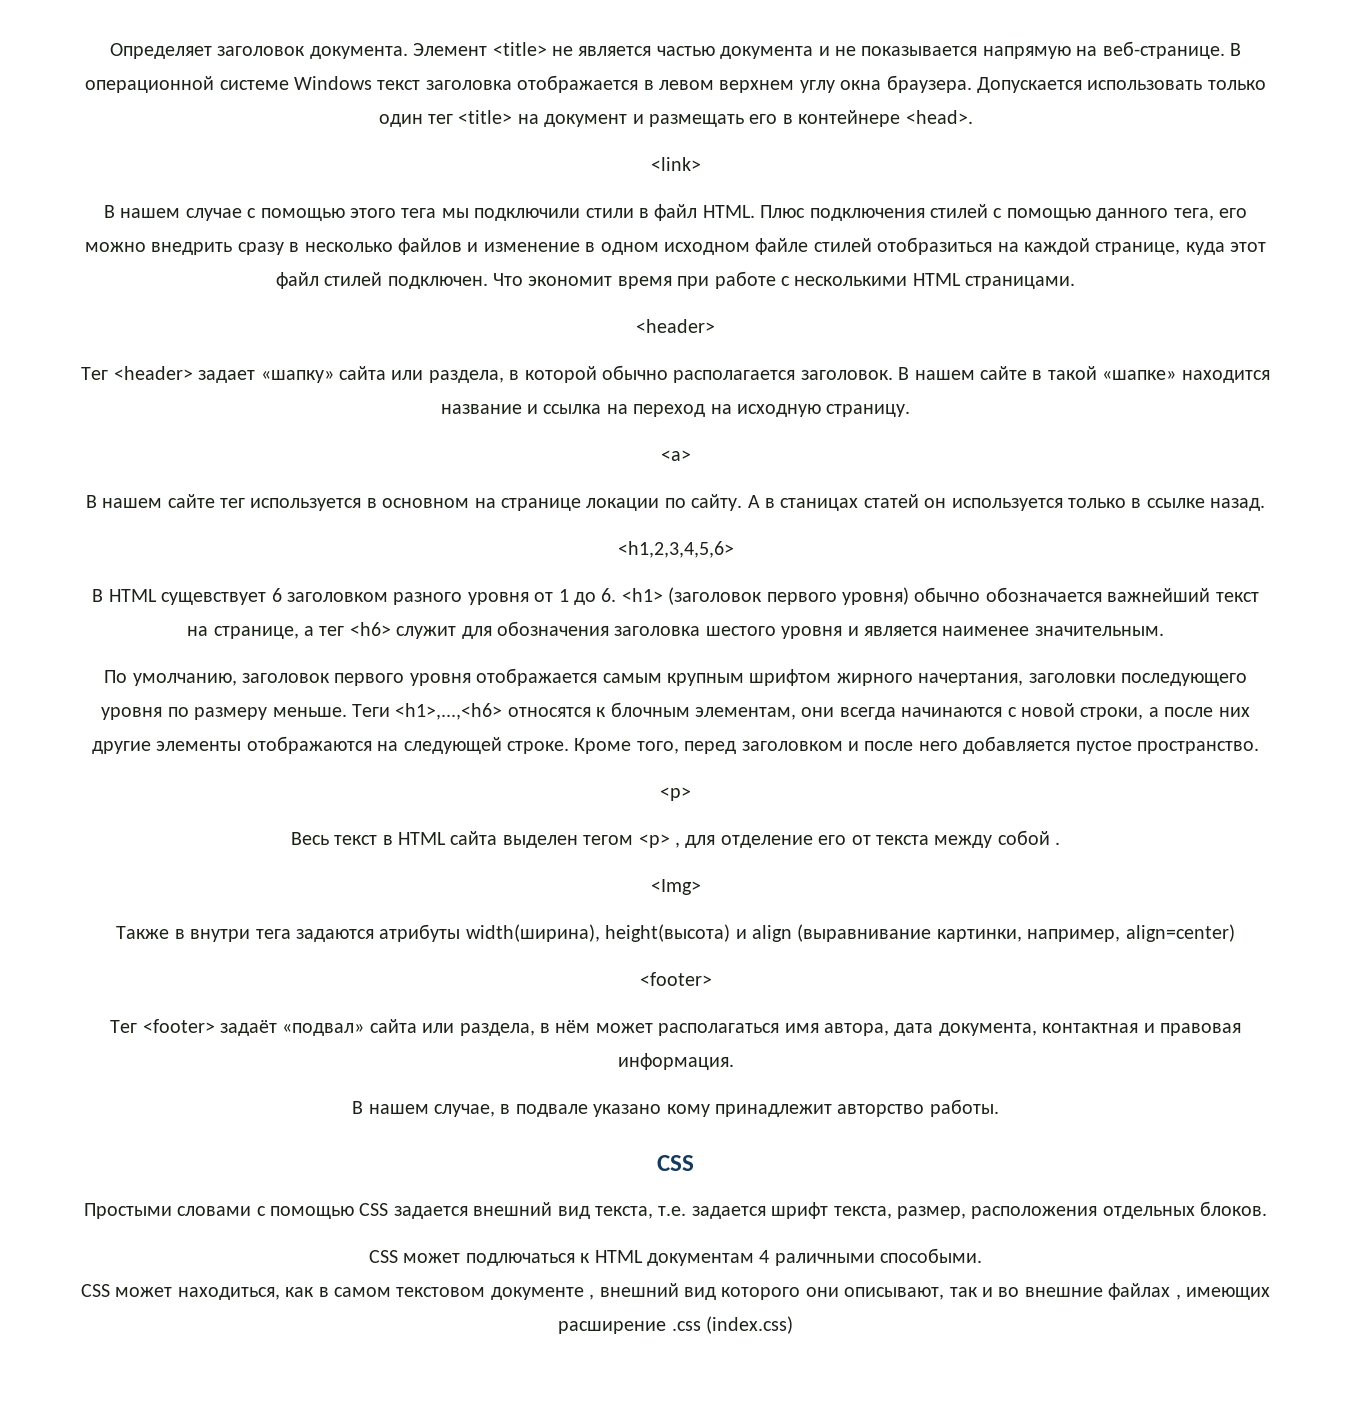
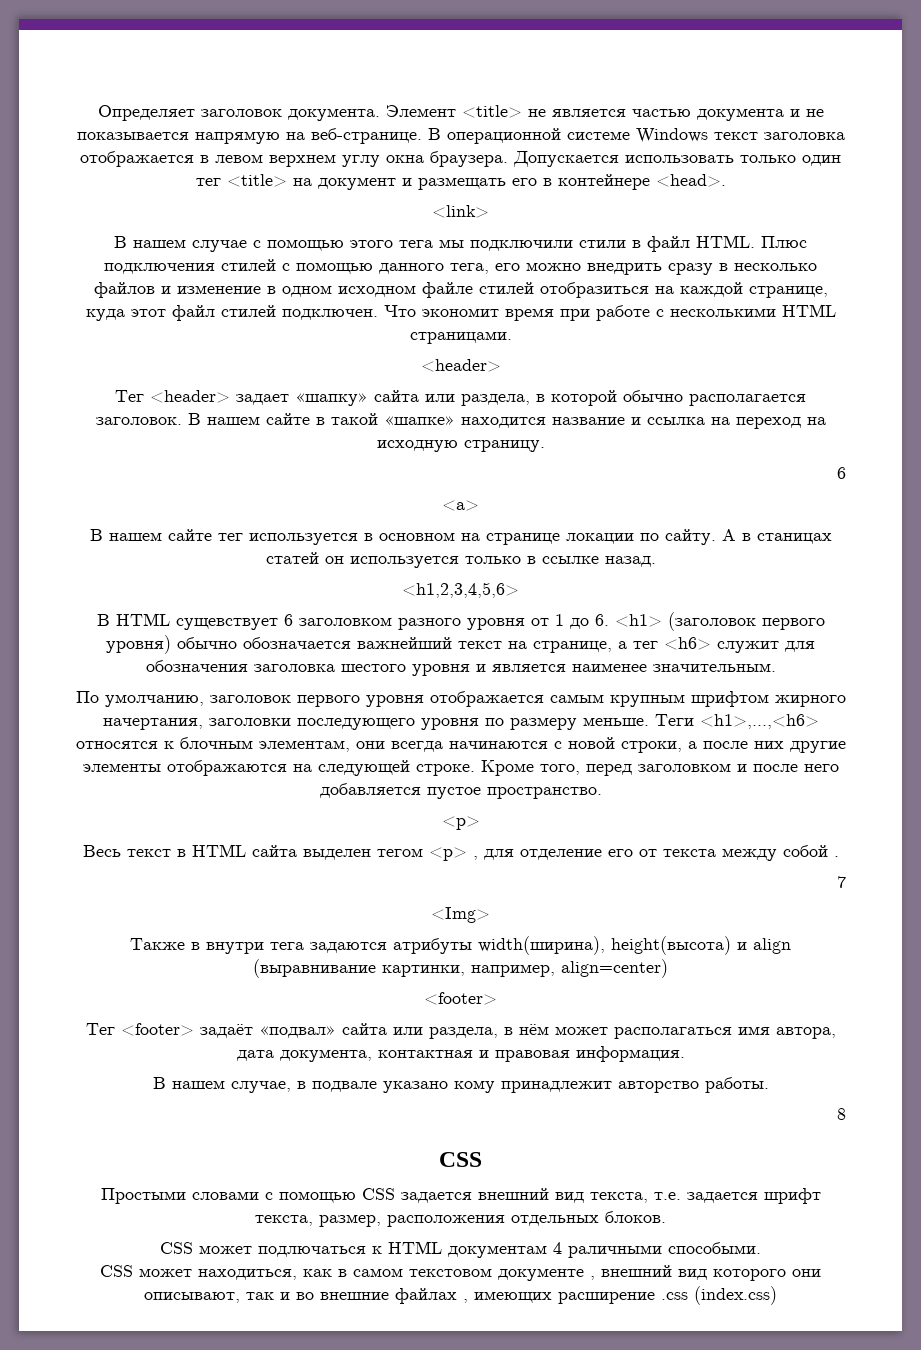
(911, 410) none -> [837,467,846,479] // 6
(1061, 843) none -> [837,876,846,888] // 7
(999, 1108) none -> [837,1108,846,1120] // 8

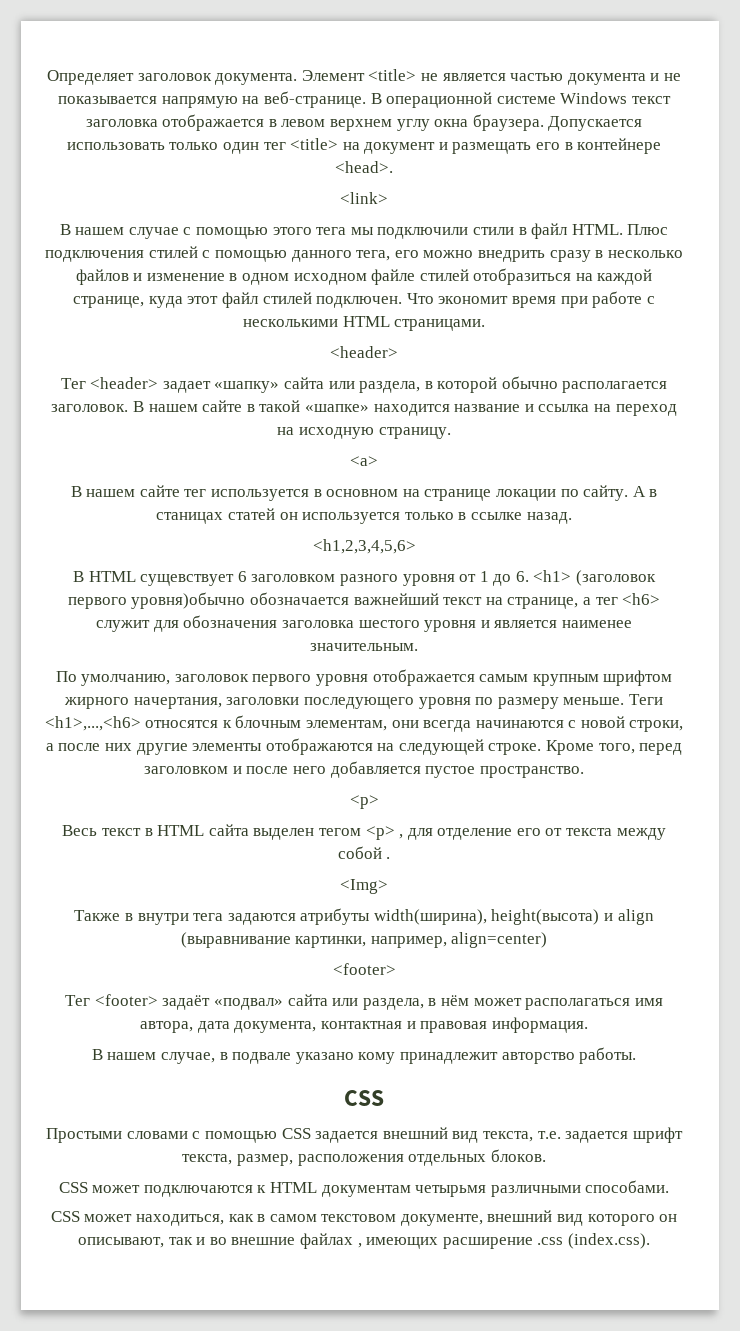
[837,467,846,479] // 6 -> (451, 433) none
[106,635,237,654] уровня) обычно -> [131,592,246,609] уровня)обычно
[837,876,846,888] // 7 -> (391, 858) none
[837,1108,846,1120] // 8 -> (637, 1055) none
[258,1246,366,1257] подлючаться -> [143,1185,253,1197] подключаются
[553,1242,761,1258] 4 раличными способыми. -> [415,1180,670,1197] четырьмя различными способами.
[498,1268,595,1281] документе , -> [400,1214,483,1226] документе,
[792,1269,821,1277] они -> [659,1214,678,1222] он
[694,1286,777,1305] (index.css) -> [567,1233,650,1249] (index.css).

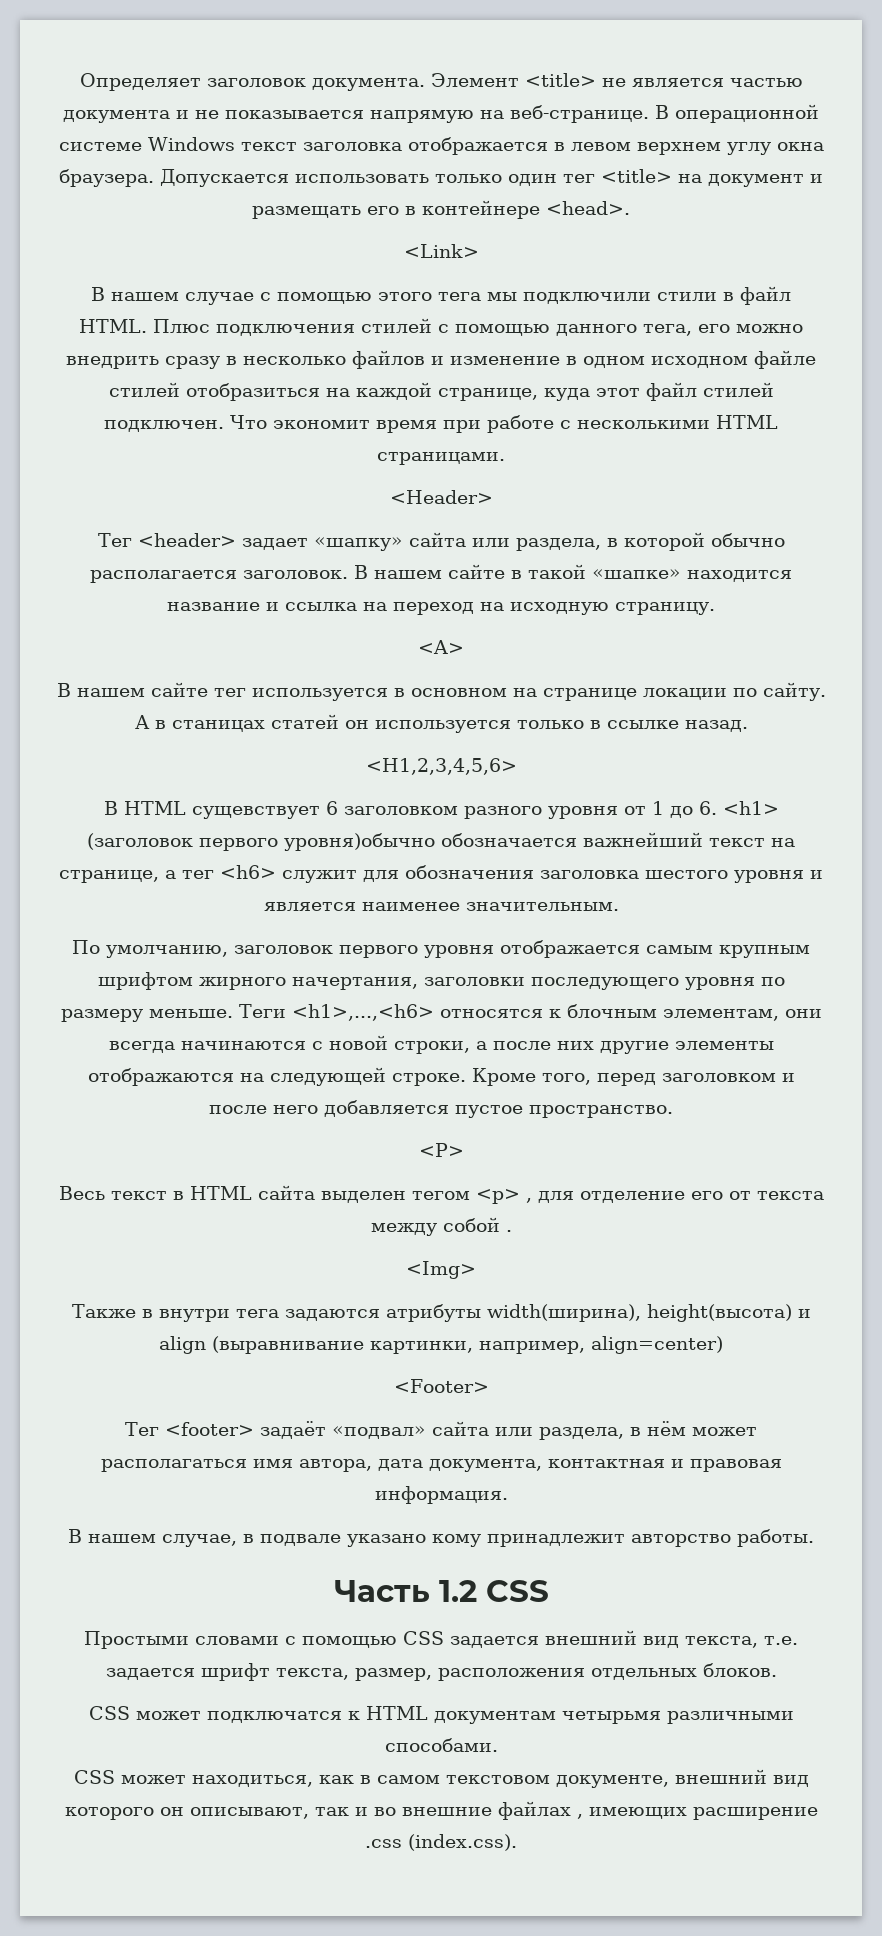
[340,192,388,204] <link> -> [403,244,479,258] <Link>
[330,346,398,358] <header> -> [389,490,493,504] <Header>
[350,456,378,466] <a> -> [418,640,464,654] <A>
[312,539,416,554] <h1,2,3,4,5,6> -> [365,758,517,775] <H1,2,3,4,5,6>
[349,795,379,809] <p> -> [418,1143,464,1157] <P>
[332,963,396,975] <footer> -> [393,1379,489,1393] <Footer>
(637, 1055) none -> [333,1580,477,1602] Часть 1.2
[143,1185,253,1197] подключаются -> [206,1711,342,1723] подключатся

